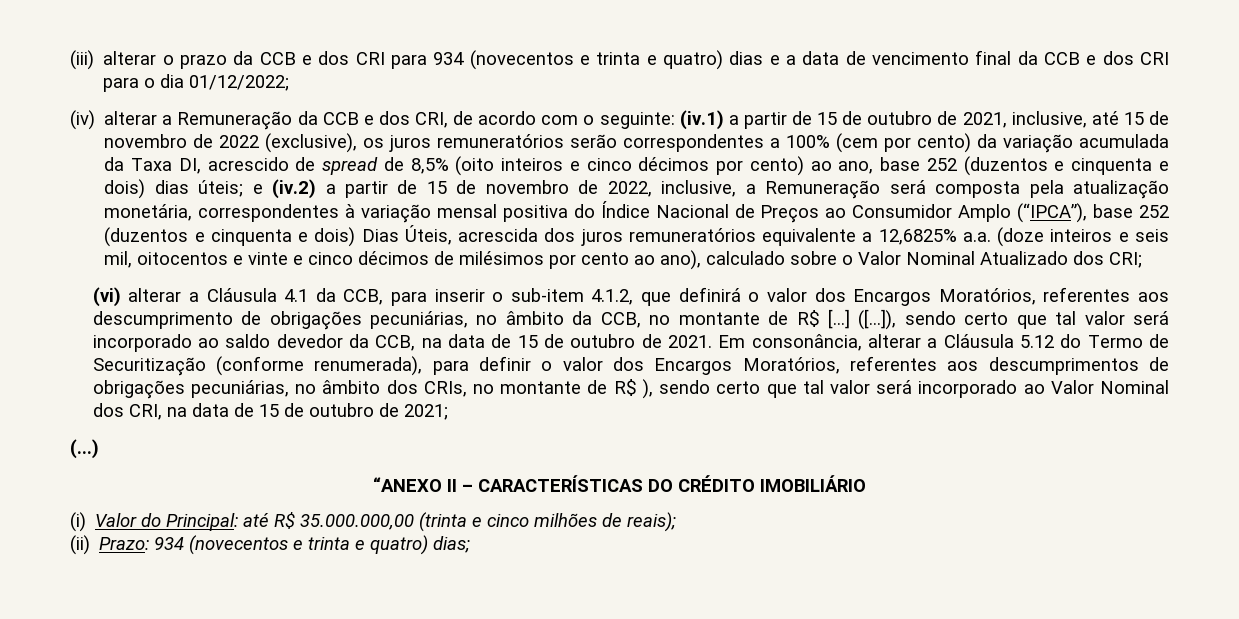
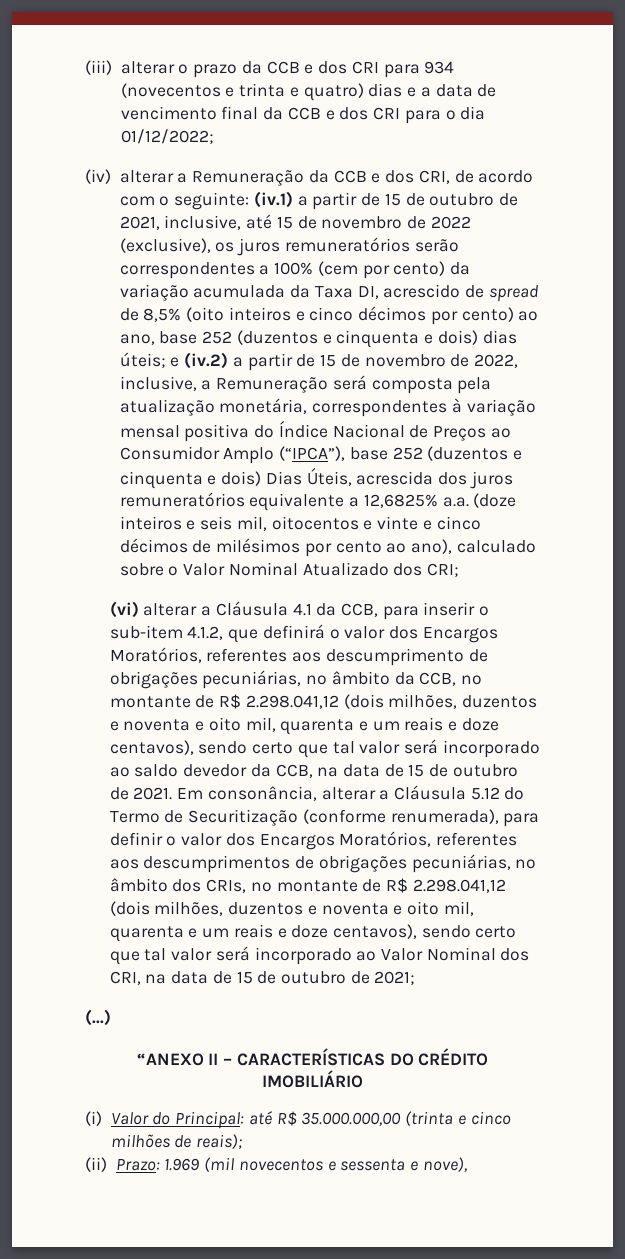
[827,309,897,330] [...] ([...]), -> [245,694,538,709] [109,717,499,735] [109,740,194,755] 2.298.041,12 (dois milhões, duzentos e noventa e oito mil, quarenta e um reais e doze centavos),
[641,379,653,399] ), -> [412,879,506,893] [109,901,474,916] [109,924,418,942] 2.298.041,12 (dois milhões, duzentos e noventa e oito mil, quarenta e um reais e doze centavos),
[154,535,471,555] 934 (novecentos e trinta e quatro) dias; -> [164,1157,467,1172] 1.969 (mil novecentos e sessenta e nove),

